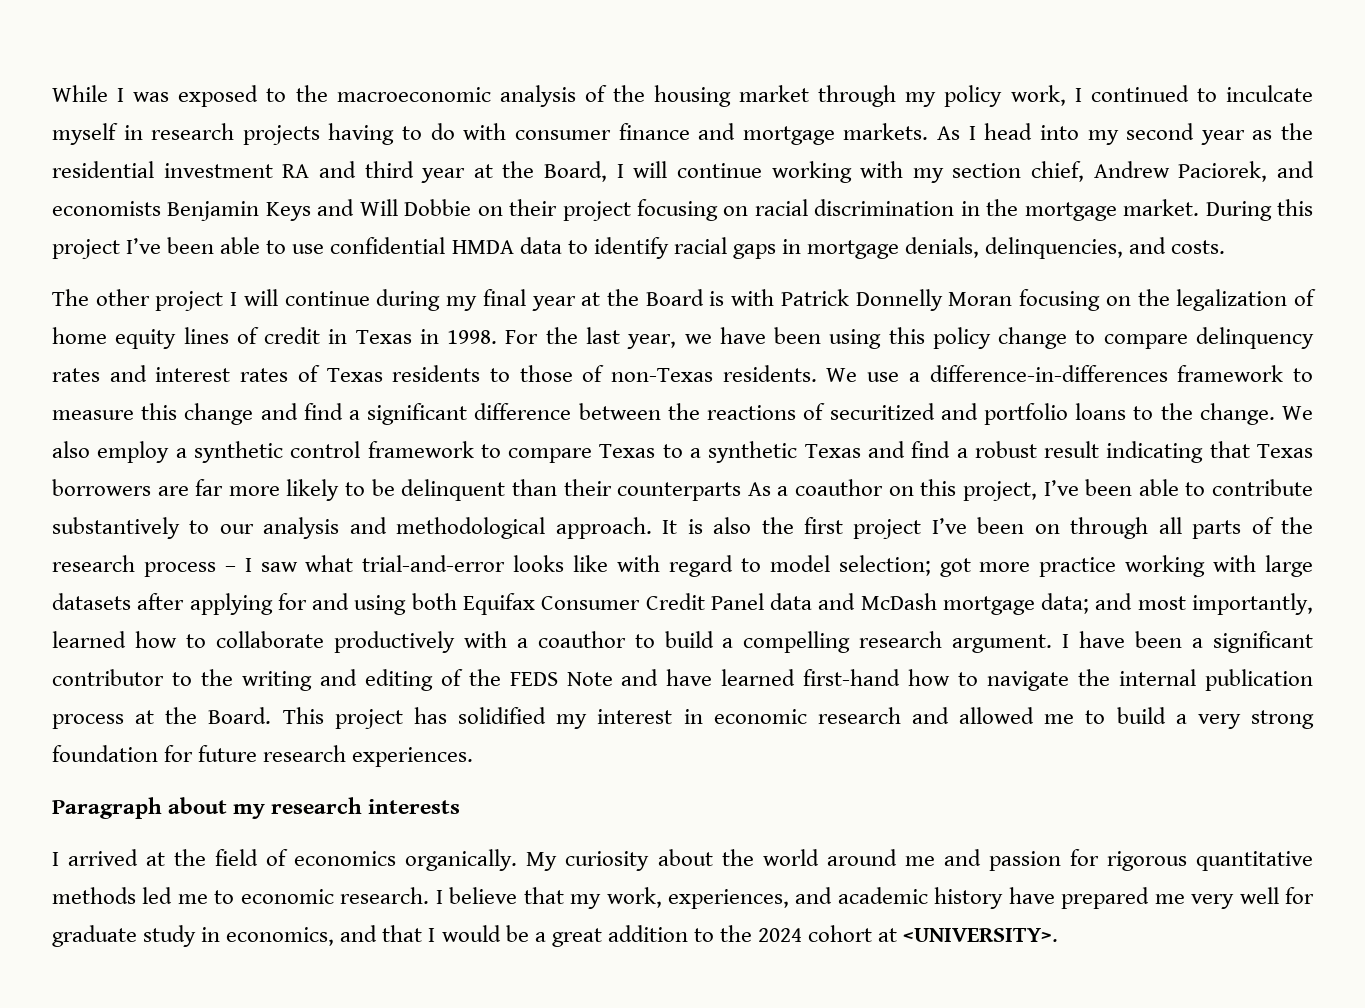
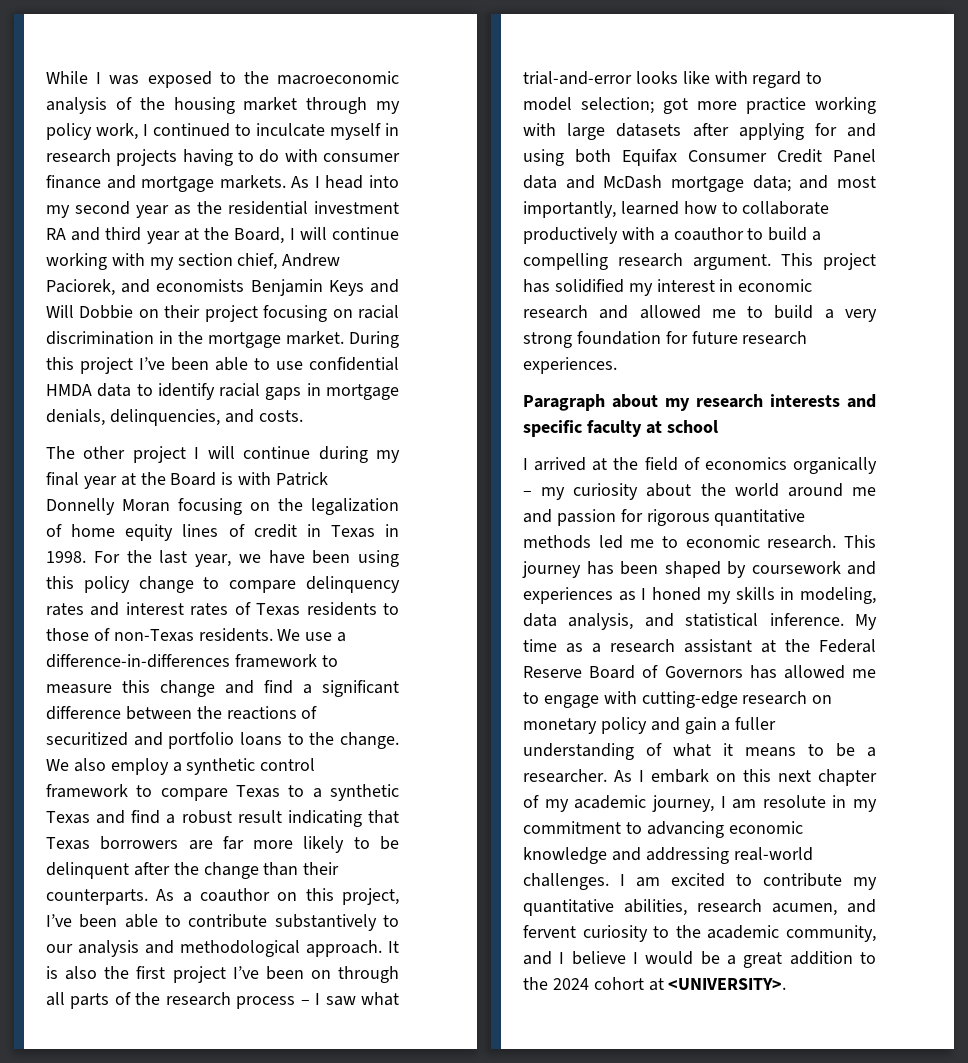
(506, 490) none -> [133,862,259,879] after the change
[617,482,742,501] counterparts -> [46,889,148,905] counterparts.
[1062,631,1313,653] [52,669,1314,691] [52,707,272,729] I have been a significant contributor to the writing and editing of the FEDS Note and have learned first-hand how to navigate the internal publication process at the Board. -> (771, 262) none
(461, 806) none -> [847,394,876,408] [523,420,718,437] and specific faculty at school
[405,849,558,871] organically. My -> [793,457,877,474] [523,487,566,500] organically – my
[435,887,1315,909] [52,925,423,947] I believe that my work, experiences, and academic history have prepared me very well for graduate study in economics, and that -> [844,535,876,548] [522,561,876,578] [523,587,876,604] [523,613,877,630] [523,639,876,653] [523,665,876,679] [523,691,833,708] [523,717,777,734] [523,743,876,760] [523,769,877,786] [523,795,877,812] [523,821,803,838] [523,847,813,864] [523,873,877,890] [523,899,876,916] [523,925,876,942] [523,951,626,965] This journey has been shaped by coursework and experiences as I honed my skills in modeling, data analysis, and statistical inference. My time as a research assistant at the Federal Reserve Board of Governors has allowed me to engage with cutting-edge research on monetary policy and gain a fuller understanding of what it means to be a researcher. As I embark on this next chapter of my academic journey, I am resolute in my commitment to advancing economic knowledge and addressing real-world challenges. I am excited to contribute my quantitative abilities, research acumen, and fervent curiosity to the academic community, and I believe

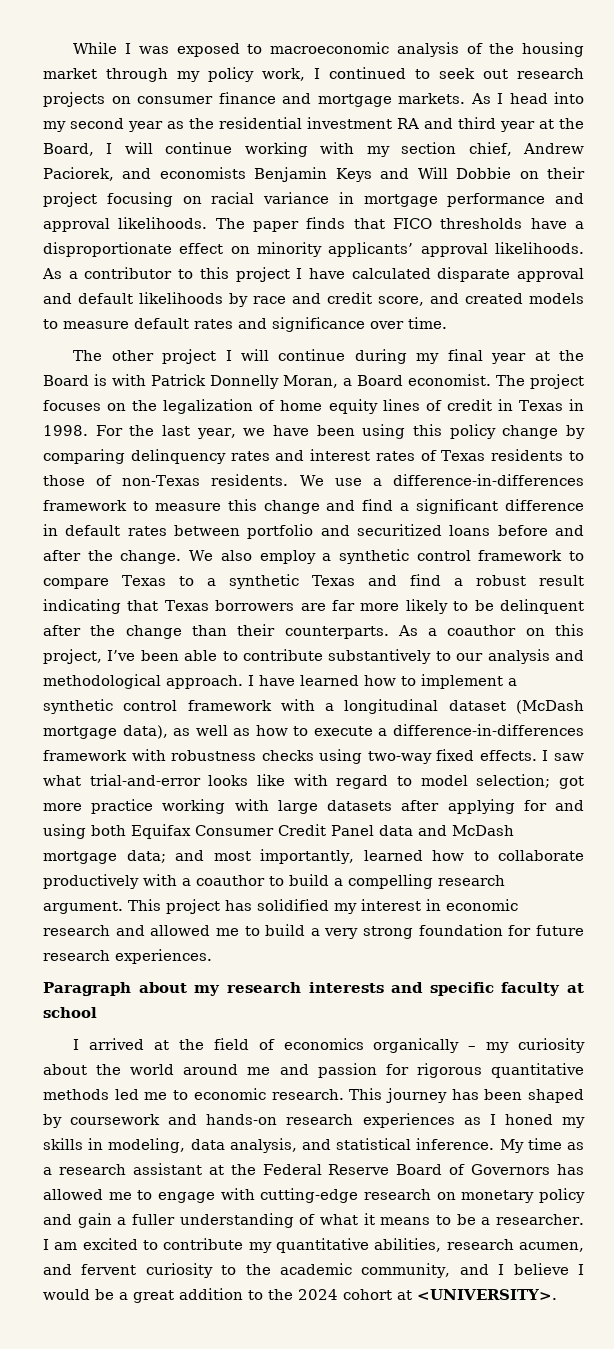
[243,71,269,84] the -> (263, 49) none
[256,123,399,140] [46,149,318,166] inculcate myself in research projects having to do with -> [439,68,584,79] [43,92,131,107] seek out research projects on
[46,331,399,348] [46,357,399,374] [46,383,399,400] [46,409,303,426] discrimination in the mortgage market. During this project I’ve been able to use confidential HMDA data to identify racial gaps in mortgage denials, delinquencies, and costs. -> [263,192,584,207] [43,217,584,232] [43,242,584,257] [42,267,584,282] [43,292,584,307] [43,317,447,332] variance in mortgage performance and approval likelihoods. The paper finds that FICO thresholds have a disproportionate effect on minority applicants’ approval likelihoods. As a contributor to this project I have calculated disparate approval and default likelihoods by race and credit score, and created models to measure default rates and significance over time.
[122,498,242,515] Moran focusing -> [283,374,584,389] [43,400,101,411] Moran, a Board economist. The project focuses
[203,577,297,593] to compare -> [566,425,585,439] [43,449,125,464] by comparing
[125,706,318,720] [46,732,304,749] between the reactions of securitized and portfolio loans to -> [43,524,584,539] [43,550,81,561] in default rates between portfolio and securitized loans before and after
[388,941,399,953] [46,966,399,983] [46,992,310,1009] It is also the first project I’ve been on through all parts of the research process – -> [248,674,517,689] [43,699,584,714] [43,724,584,739] [43,749,537,764] I have learned how to implement a synthetic control framework with a longitudinal dataset (McDash mortgage data), as well as how to execute a difference-in-differences framework with robustness checks using two-way fixed effects.
(876, 568) none -> [206,1114,354,1125] hands-on research
[614,769,877,786] [523,795,877,812] [523,821,803,838] [523,847,813,864] [523,873,609,890] As I embark on this next chapter of my academic journey, I am resolute in my commitment to advancing economic knowledge and addressing real-world challenges. -> (585, 1219) none

